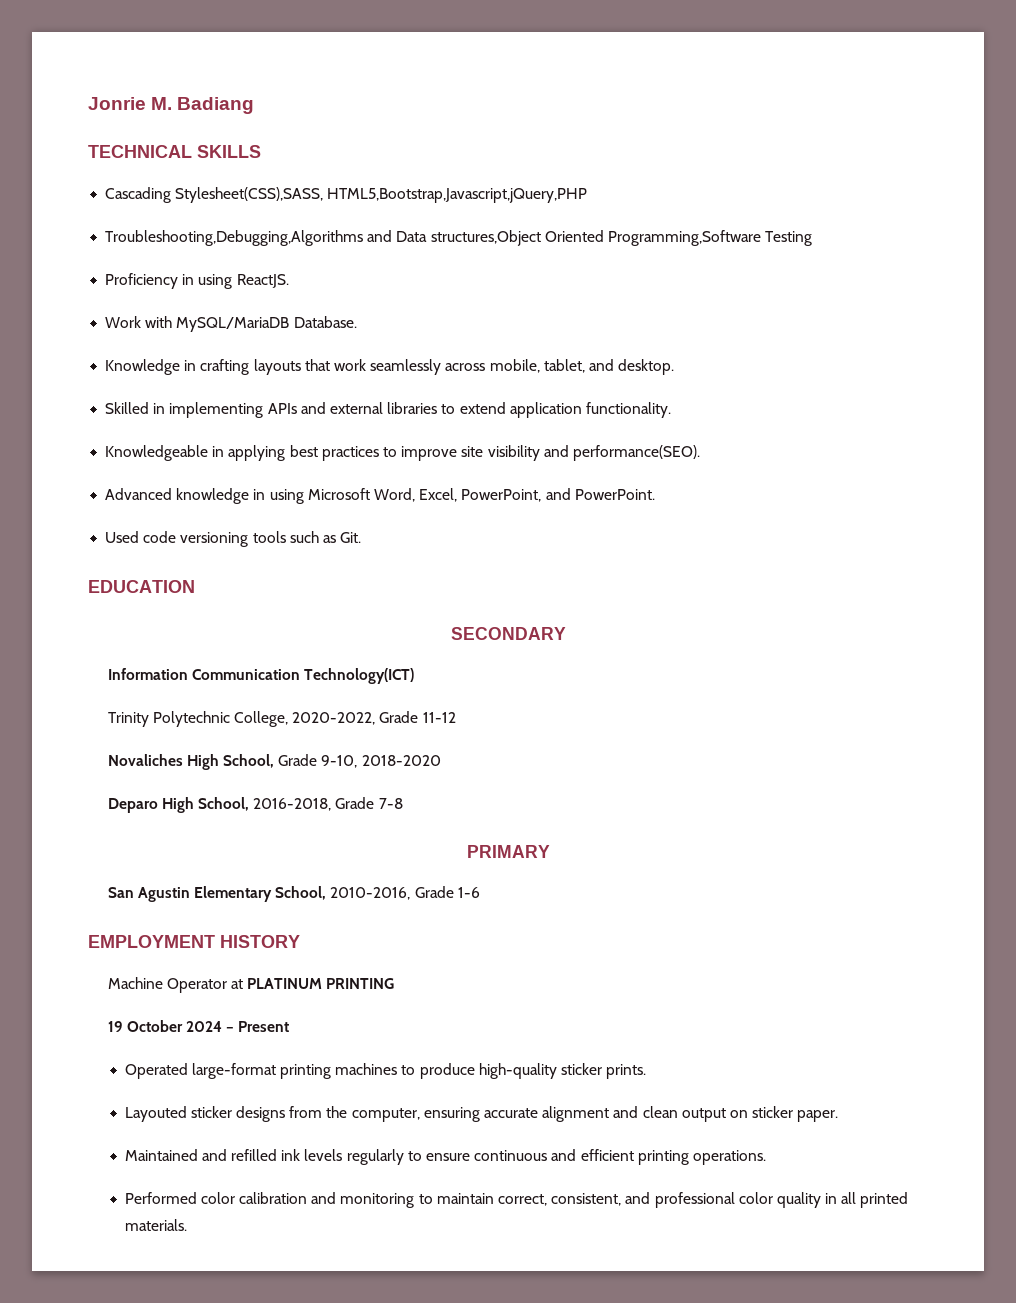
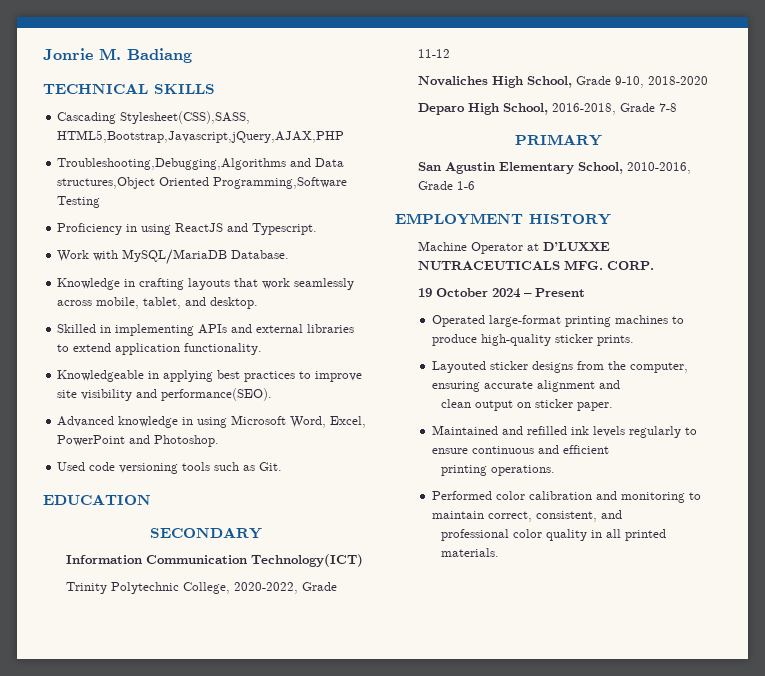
[327,188,588,203] HTML5,Bootstrap,Javascript,jQuery,PHP -> [57,130,345,143] HTML5,Bootstrap,Javascript,jQuery,AJAX,PHP
[236,274,289,288] ReactJS. -> [175,223,318,235] ReactJS and Typescript.
[461,488,655,502] PowerPoint, and PowerPoint. -> [57,435,220,447] PowerPoint and Photoshop.
[247,978,395,989] PLATINUM PRINTING -> [542,242,610,251] [417,260,654,270] D’LUXXE NUTRACEUTICALS MFG. CORP.
(639, 1112) none -> (621, 384) //
(634, 1155) none -> (610, 449) //
(651, 1198) none -> (623, 514) //

